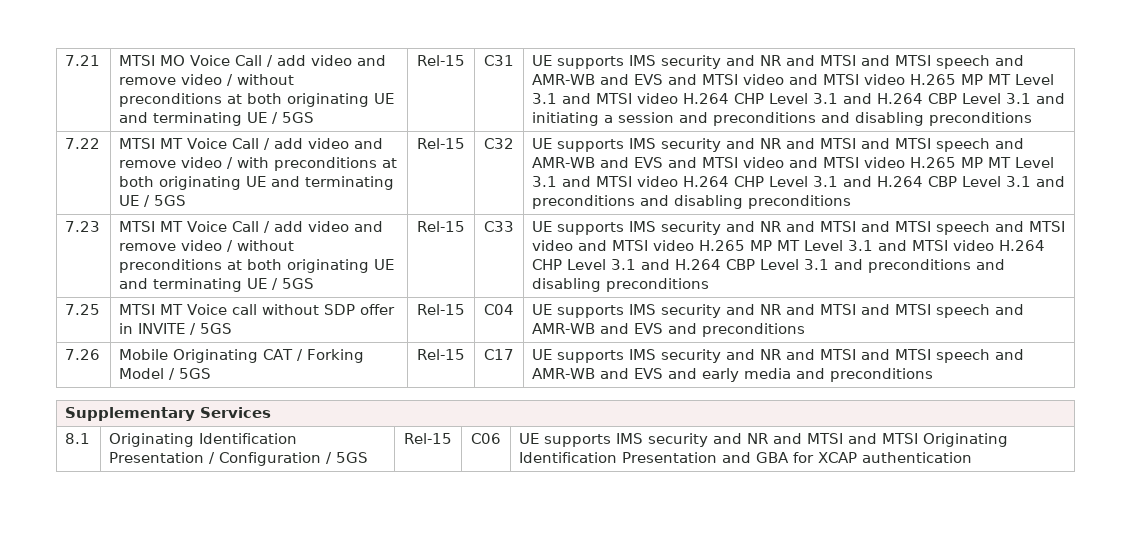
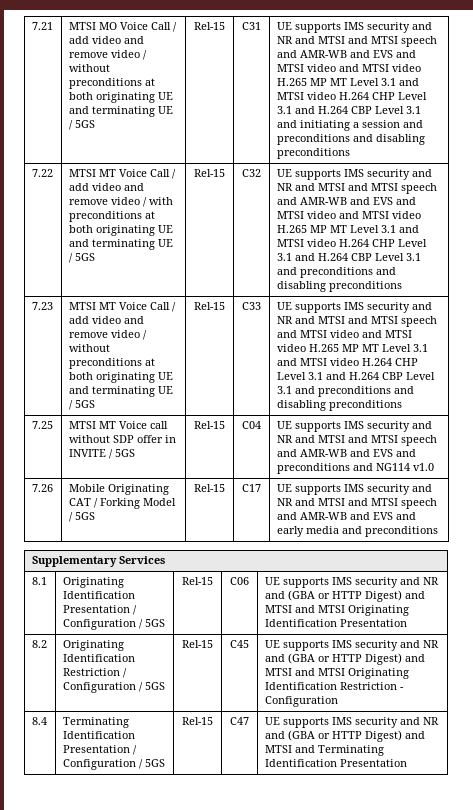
(806, 330) none -> [352,463,434,471] and NG114 v1.0
(803, 438) none -> [287,590,425,602] (GBA or HTTP Digest) and
[722,452,972,463] and GBA for XCAP authentication -> [31,640,47,648] [62,640,124,651] [62,654,135,662] [62,668,127,678] [62,682,165,693] [182,640,213,648] [230,640,249,648] [264,640,439,651] [264,653,425,665] [264,668,409,679] [264,682,404,690] [264,696,338,707] [31,717,47,725] [62,717,129,728] [62,731,135,739] [62,745,137,755] [62,759,165,770] [182,717,213,725] [230,717,249,725] [264,717,439,728] [264,730,425,742] [264,745,384,756] [264,759,407,767] // 8.2 | Originating Identification Restriction / Configuration / 5GS | Rel-15 | C45 | UE supports IMS security and NR and (GBA or HTTP Digest) and MTSI and MTSI Originating Identification Restriction - Configuration // 8.4 | Terminating Identification Presentation / Configuration / 5GS | Rel-15 | C47 | UE supports IMS security and NR and (GBA or HTTP Digest) and MTSI and Terminating Identification Presentation

